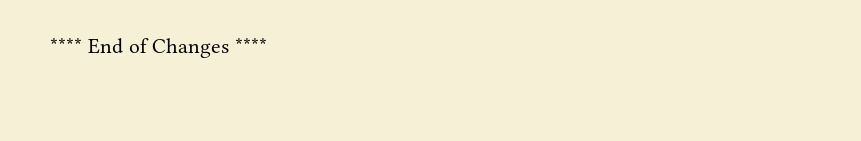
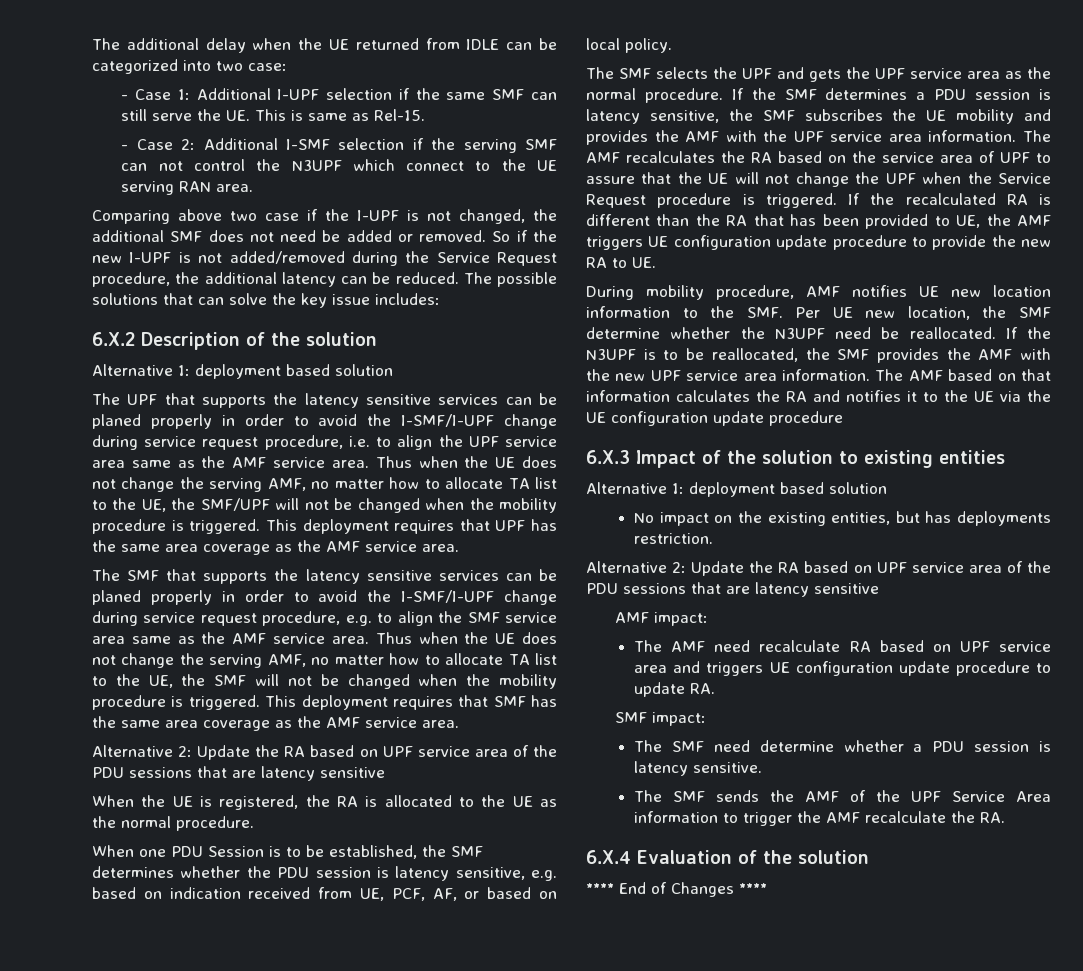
(50, 45) none -> [92,38,557,53] [92,59,287,74] [121,88,557,100] [121,109,426,121] [121,138,557,153] [121,159,558,171] [121,181,254,195] [92,209,557,224] [92,230,557,242] [92,251,557,266] [92,272,557,287] [92,293,440,308] [92,332,377,350] [92,364,393,379] [92,393,557,408] [92,414,557,429] [92,435,557,450] [92,456,557,468] [92,477,558,492] [92,498,557,513] [92,519,557,534] [92,540,459,555] [92,569,557,584] [92,590,557,605] [92,611,558,626] [92,632,557,644] [92,653,558,668] [92,674,557,689] [92,695,557,710] [92,716,459,731] [92,745,557,760] [92,766,385,781] [92,795,557,810] [92,816,254,831] [92,845,483,859] [92,866,557,881] [92,887,558,901] [586,38,672,53] [586,67,1051,82] [586,88,1051,103] [586,109,1051,124] [586,130,1051,145] [586,151,1051,163] [586,172,1051,187] [586,193,1051,208] [586,214,1051,229] [586,235,1051,250] [586,257,656,268] [586,285,1051,300] [586,306,1051,320] [586,327,1051,339] [586,348,1051,363] [586,369,1051,381] [586,390,1051,402] [586,411,843,426] [586,450,1005,468] [586,482,887,497] [634,511,1051,526] [634,533,714,544] [586,561,1051,576] [586,582,879,597] [615,612,709,626] [634,640,1051,652] [634,661,1051,676] [634,682,716,697] [615,712,707,726] [634,740,1051,752] [634,761,763,776] [634,790,1051,802] [634,811,1006,826] [586,850,869,864] The additional delay when the UE returned from IDLE can be categorized into two case: // - Case 1: Additional I-UPF selection if the same SMF can still serve the UE. This is same as Rel-15. // - Case 2: Additional I-SMF selection if the serving SMF can not control the N3UPF which connect to the UE serving RAN area. // Comparing above two case if the I-UPF is not changed, the additional SMF does not need be added or removed. So if the new I-UPF is not added/removed during the Service Request procedure, the additional latency can be reduced. The possible solutions that can solve the key issue includes: // 6.X.2 Description of the solution // Alternative 1: deployment based solution // The UPF that supports the latency sensitive services can be planed properly in order to avoid the I-SMF/I-UPF change during service request procedure, i.e. to align the UPF service area same as the AMF service area. Thus when the UE does not change the serving AMF, no matter how to allocate TA list to the UE, the SMF/UPF will not be changed when the mobility procedure is triggered. This deployment requires that UPF has the same area coverage as the AMF service area. // The SMF that supports the latency sensitive services can be planed properly in order to avoid the I-SMF/I-UPF change during service request procedure, e.g. to align the SMF service area same as the AMF service area. Thus when the UE does not change the serving AMF, no matter how to allocate TA list to the UE, the SMF will not be changed when the mobility procedure is triggered. This deployment requires that SMF has the same area coverage as the AMF service area. // Alternative 2: Update the RA based on UPF service area of the PDU sessions that are latency sensitive // When the UE is registered, the RA is allocated to the UE as the normal procedure. // When one PDU Session is to be established, the SMF determines whether the PDU session is latency sensitive, e.g. based on indication received from UE, PCF, AF, or based on local policy. // The SMF selects the UPF and gets the UPF service area as the normal procedure. If the SMF determines a PDU session is latency sensitive, the SMF subscribes the UE mobility and provides the AMF with the UPF service area information. The AMF recalculates the RA based on the service area of UPF to assure that the UE will not change the UPF when the Service Request procedure is triggered. If the recalculated RA is different than the RA that has been provided to UE, the AMF triggers UE configuration update procedure to provide the new RA to UE. // During mobility procedure, AMF notifies UE new location information to the SMF. Per UE new location, the SMF determine whether the N3UPF need be reallocated. If the N3UPF is to be reallocated, the SMF provides the AMF with the new UPF service area information. The AMF based on that information calculates the RA and notifies it to the UE via the UE configuration update procedure // 6.X.3 Impact of the solution to existing entities // Alternative 1: deployment based solution // No impact on the existing entities, but has deployments restriction. // Alternative 2: Update the RA based on UPF service area of the PDU sessions that are latency sensitive // AMF impact: // The AMF need recalculate RA based on UPF service area and triggers UE configuration update procedure to update RA. // SMF impact: // The SMF need determine whether a PDU session is latency sensitive. // The SMF sends the AMF of the UPF Service Area information to trigger the AMF recalculate the RA. // 6.X.4 Evaluation of the solution //

